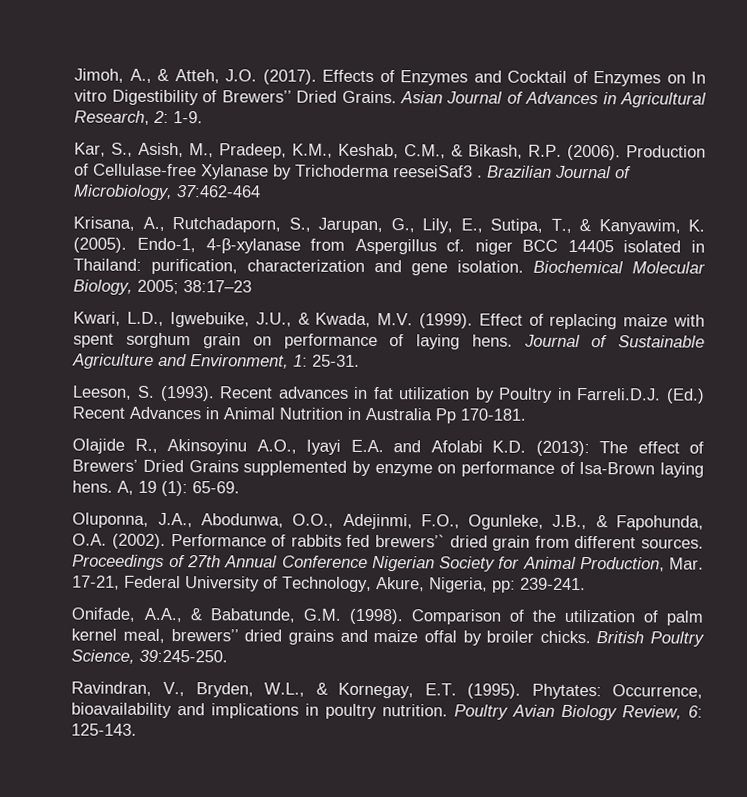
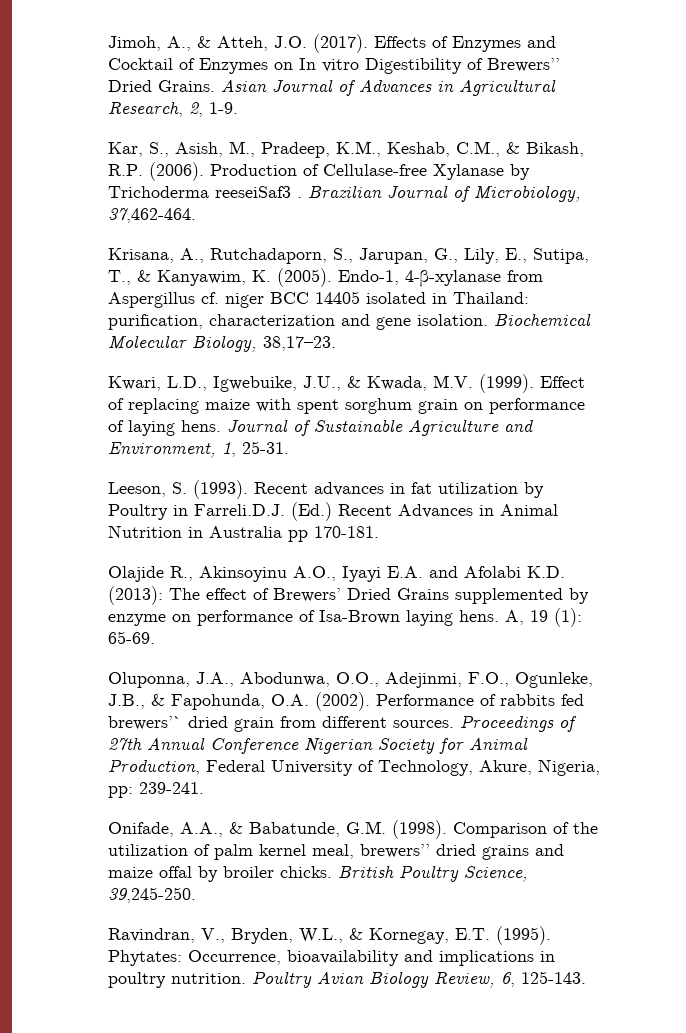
[153,110,170,123] 2: -> [189,102,204,117] 2,
[176,185,262,198] 37:462-464 -> [108,208,197,223] 37,462-464.
[137,279,253,295] 2005; 38:17–23 -> [263,336,337,351] 38,17–23.
[293,354,309,367] 1: -> [222,442,237,457] 1,
[435,408,457,424] Pp -> [288,530,309,542] pp
[669,557,704,570] [72,575,121,590] Mar. 17-21, -> (201, 767) none
[139,649,229,663] 39:245-250. -> [108,887,197,903] 39,245-250.
[688,705,703,718] 6: -> [501,972,516,987] 6,

